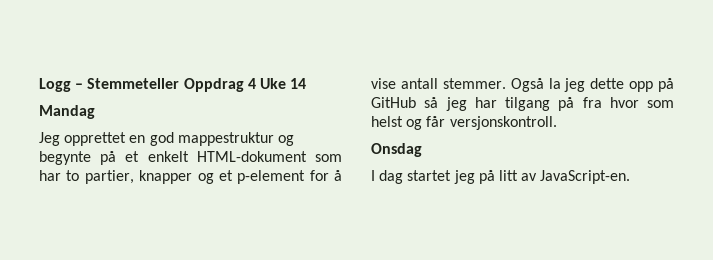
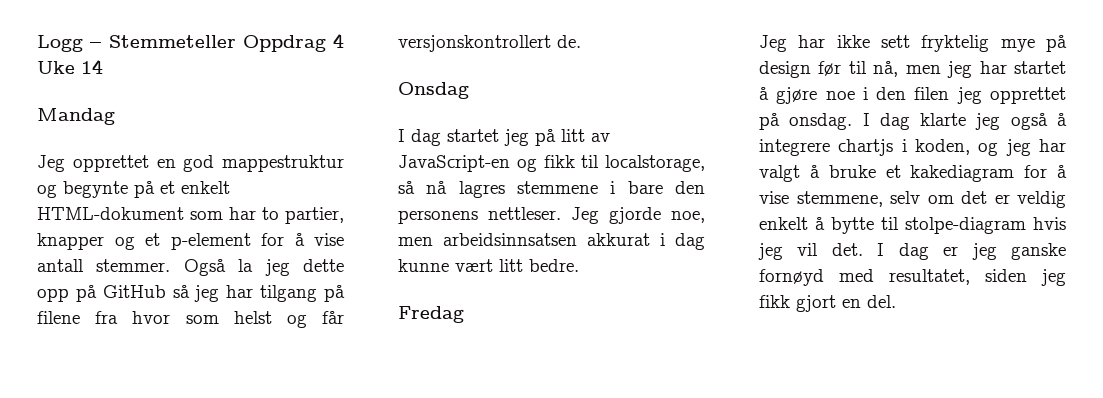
(575, 104) none -> [37,311,80,324] filene
[449,116,557,130] versjonskontroll. -> [398,35,581,52] versjonskontrollert de.
[540,170,631,184] JavaScript-en. -> [398,155,705,172] [398,181,705,198] [398,207,705,224] [398,233,705,250] [398,259,579,273] [398,306,464,323] [759,35,1067,52] [759,61,1066,78] [759,87,1066,104] [759,113,1067,130] [759,139,1066,156] [759,165,1067,182] [759,191,1066,208] [759,217,1066,234] [758,243,1066,260] [759,269,1066,286] [759,295,896,312] JavaScript-en og fikk til localstorage, så nå lagres stemmene i bare den personens nettleser. Jeg gjorde noe, men arbeidsinnsatsen akkurat i dag kunne vært litt bedre. // Fredag // Jeg har ikke sett fryktelig mye på design før til nå, men jeg har startet å gjøre noe i den filen jeg opprettet på onsdag. I dag klarte jeg også å integrere chartjs i koden, og jeg har valgt å bruke et kakediagram for å vise stemmene, selv om det er veldig enkelt å bytte til stolpe-diagram hvis jeg vil det. I dag er jeg ganske fornøyd med resultatet, siden jeg fikk gjort en del.

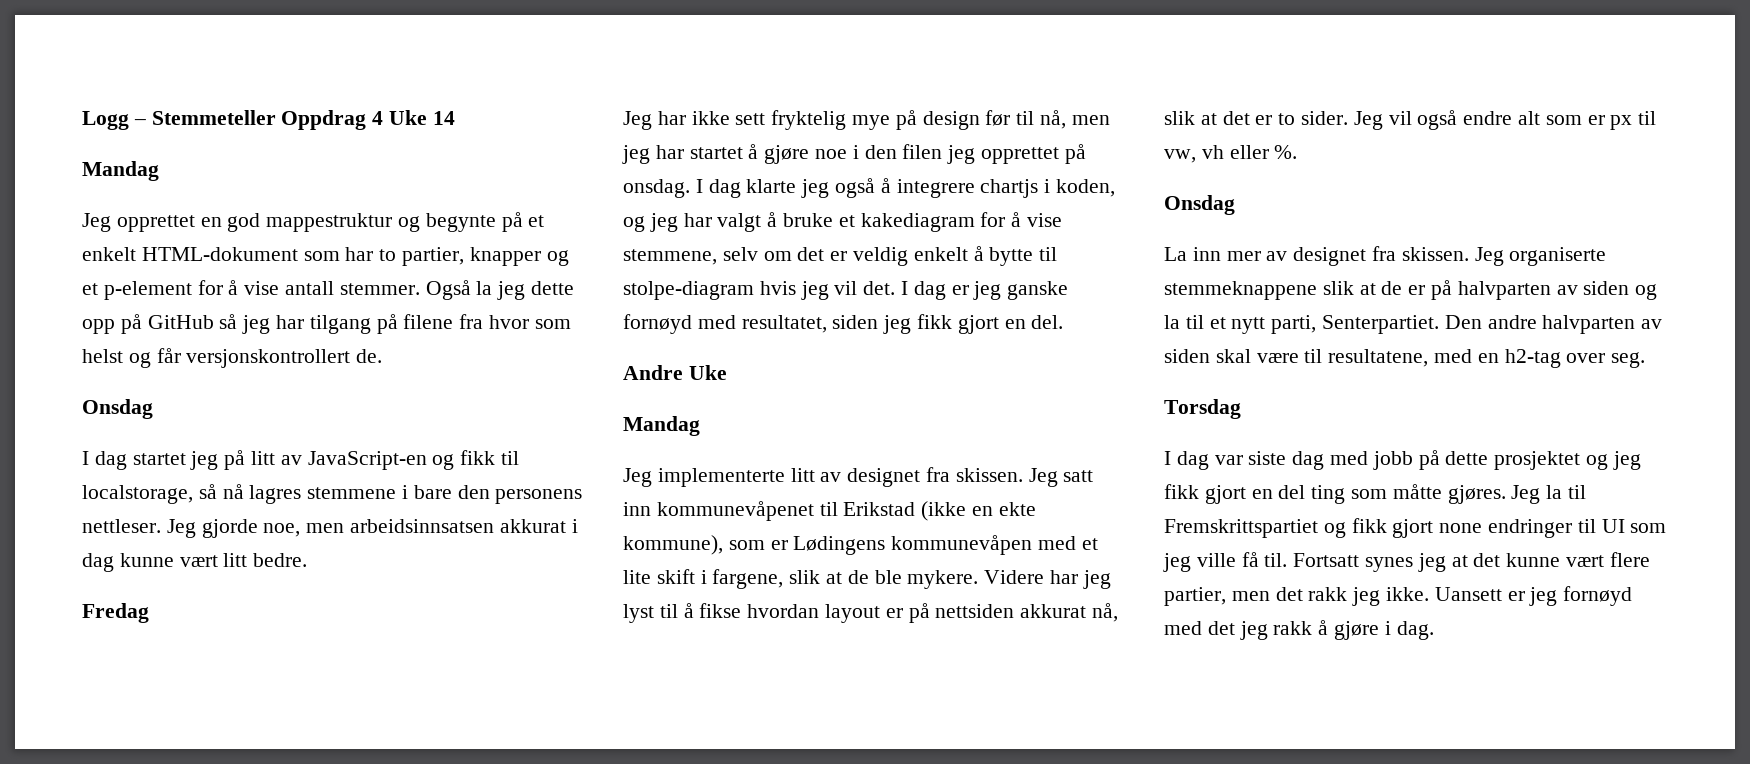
(896, 301) none -> [623,365,727,380] [623,416,700,436] [623,467,1094,487] [623,501,1036,521] [623,535,1098,555] [623,569,1111,589] [623,603,1119,623] [1164,110,1657,130] [1164,145,1298,163] [1164,195,1235,215] [1164,246,1607,266] [1164,280,1658,300] [1164,315,1663,334] [1164,349,1646,368] [1164,399,1241,419] [1164,450,1641,470] [1164,484,1587,504] [1164,518,1667,538] [1163,552,1650,572] [1164,586,1633,606] [1164,620,1434,640] // Andre Uke // Mandag // Jeg implementerte litt av designet fra skissen. Jeg satt inn kommunevåpenet til Erikstad (ikke en ekte kommune), som er Lødingens kommunevåpen med et lite skift i fargene, slik at de ble mykere. Videre har jeg lyst til å fikse hvordan layout er på nettsiden akkurat nå, slik at det er to sider. Jeg vil også endre alt som er px til vw, vh eller %. // Onsdag // La inn mer av designet fra skissen. Jeg organiserte stemmeknappene slik at de er på halvparten av siden og la til et nytt parti, Senterpartiet. Den andre halvparten av siden skal være til resultatene, med en h2-tag over seg. // Torsdag // I dag var siste dag med jobb på dette prosjektet og jeg fikk gjort en del ting som måtte gjøres. Jeg la til Fremskrittspartiet og fikk gjort none endringer til UI som jeg ville få til. Fortsatt synes jeg at det kunne vært flere partier, men det rakk jeg ikke. Uansett er jeg fornøyd med det jeg rakk å gjøre i dag.

